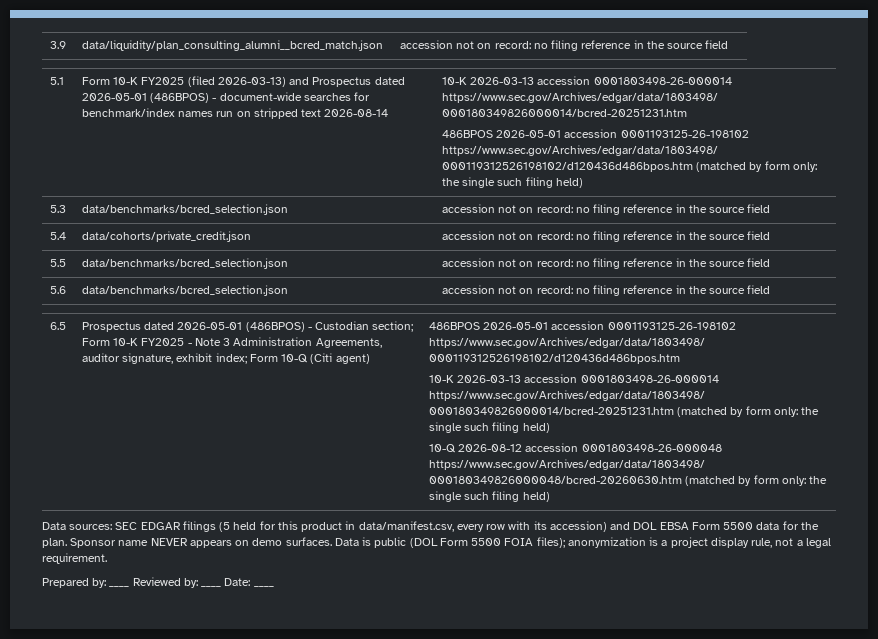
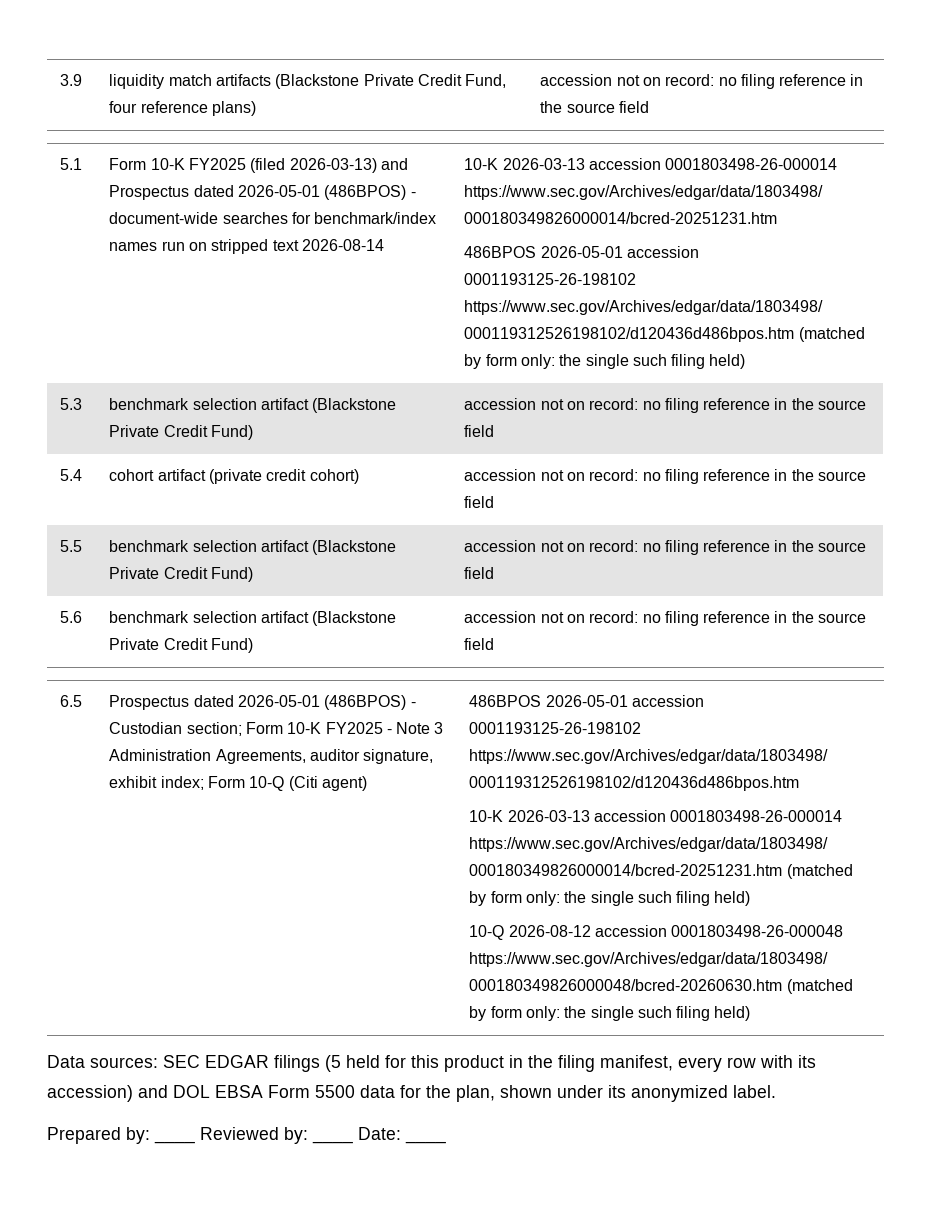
[81,40,383,51] data/liquidity/plan_consulting_alumni__bcred_match.json -> [109,74,507,89] [109,101,256,116] liquidity match artifacts (Blackstone Private Credit Fund, four reference plans)
[81,204,288,215] data/benchmarks/bcred_selection.json -> [109,398,397,413] [109,425,253,440] benchmark selection artifact (Blackstone Private Credit Fund)
[81,231,251,242] data/cohorts/private_credit.json -> [109,469,359,484] cohort artifact (private credit cohort)
[81,258,288,269] data/benchmarks/bcred_selection.json -> [109,540,397,555] [109,567,253,582] benchmark selection artifact (Blackstone Private Credit Fund)
[81,285,288,296] data/benchmarks/bcred_selection.json -> [109,611,397,626] [109,638,253,653] benchmark selection artifact (Blackstone Private Credit Fund)
[358,521,454,532] data/manifest.csv, -> [528,1055,673,1072] the filing manifest,
[42,537,831,548] [42,553,107,564] plan. Sponsor name NEVER appears on demo surfaces. Data is public (DOL Form 5500 FOIA files); anonymization is a project display rule, not a legal requirement. -> [456,1085,776,1102] plan, shown under its anonymized label.

